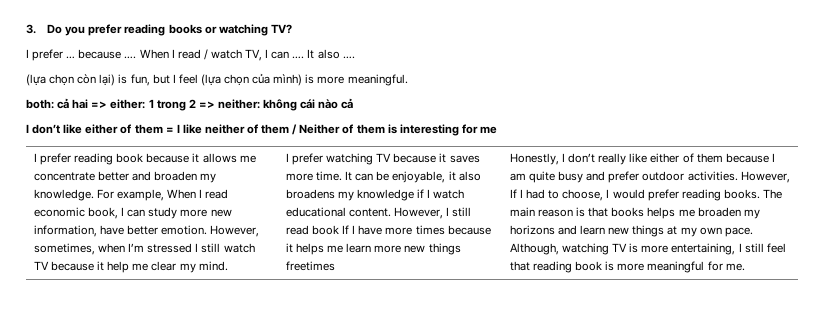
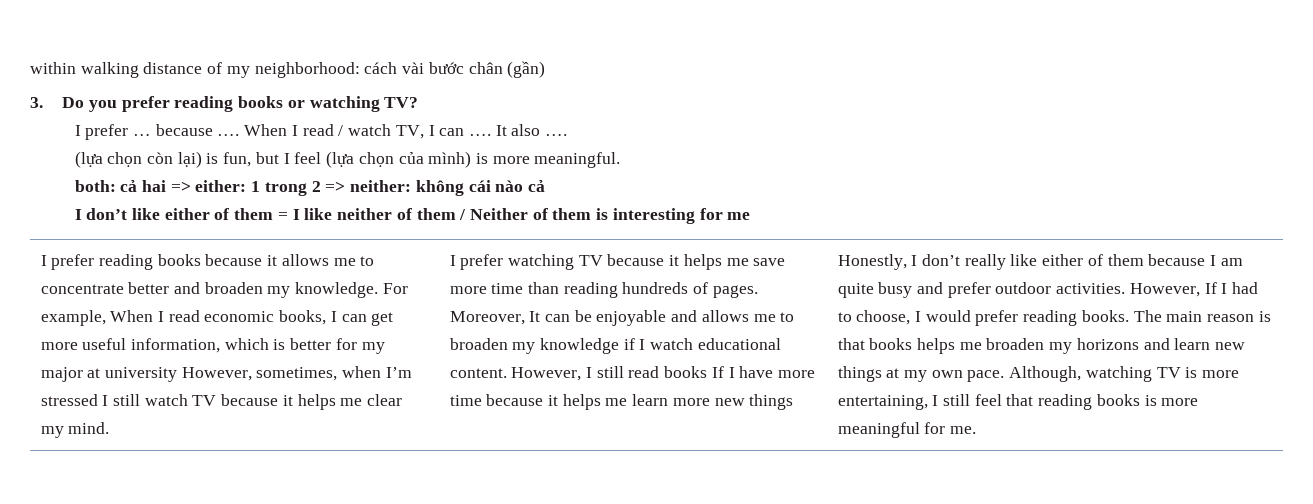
(26, 29) none -> [30,61,546,78] within walking distance of my neighborhood: cách vài bước chân (gần) //
[116,153,144,163] book -> [157,254,201,266] books
(256, 159) none -> [360,256,375,266] to
[88,207,232,219] [33,225,208,237] book, I can study more new information, have better emotion. -> [279,310,394,326] [40,338,385,354] [40,367,177,382] books, I can get more useful information, which is better for my major at university
[107,261,130,273] help -> [297,394,336,410] helps
[449,155,480,163] [285,171,481,183] [285,189,335,199] saves more time. It can be enjoyable, it also broadens -> [683,254,786,270] [449,282,758,298] [449,310,795,326] [449,338,508,350] helps me save more time than reading hundreds of pages. Moreover, It can be enjoyable and allows me to broaden
[312,225,340,235] book -> [664,366,708,378] books
[415,225,445,235] times -> [449,395,482,406] time
[285,261,335,271] freetimes -> (794, 402) none
[575,261,603,271] book -> [1096,394,1140,406] books

